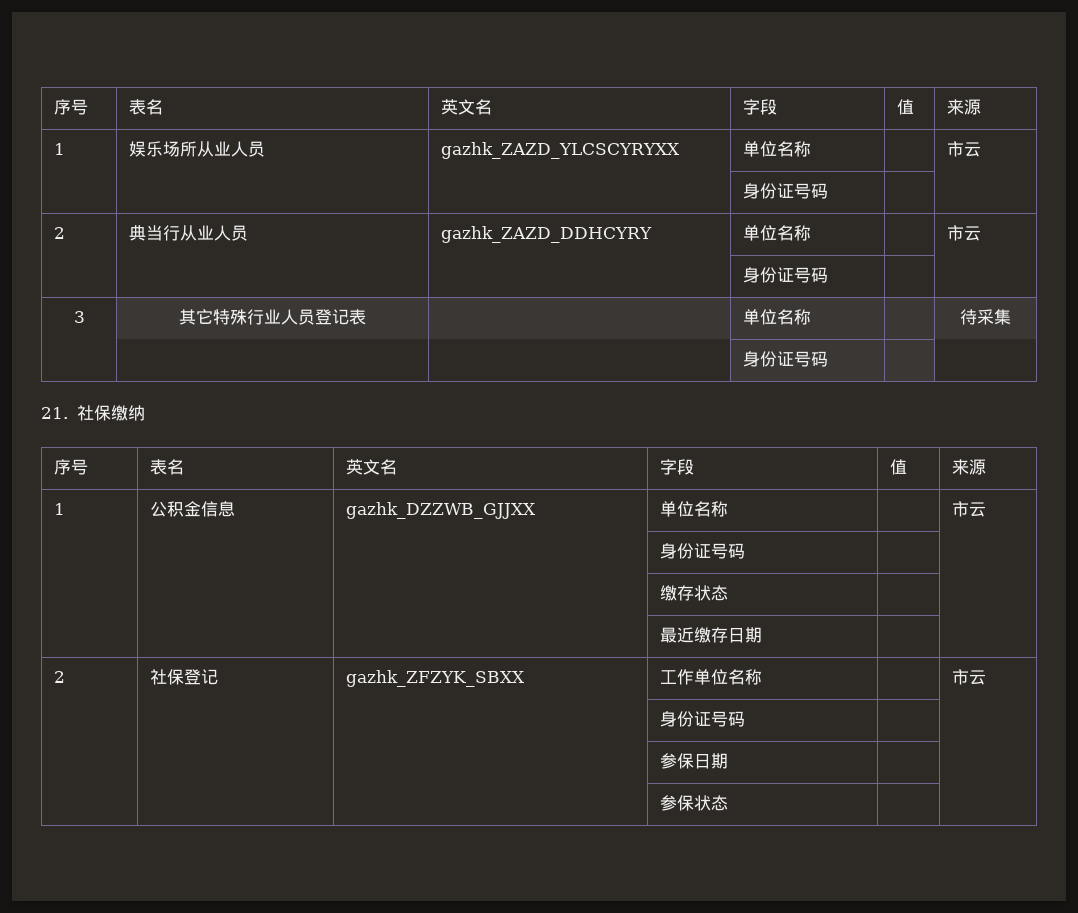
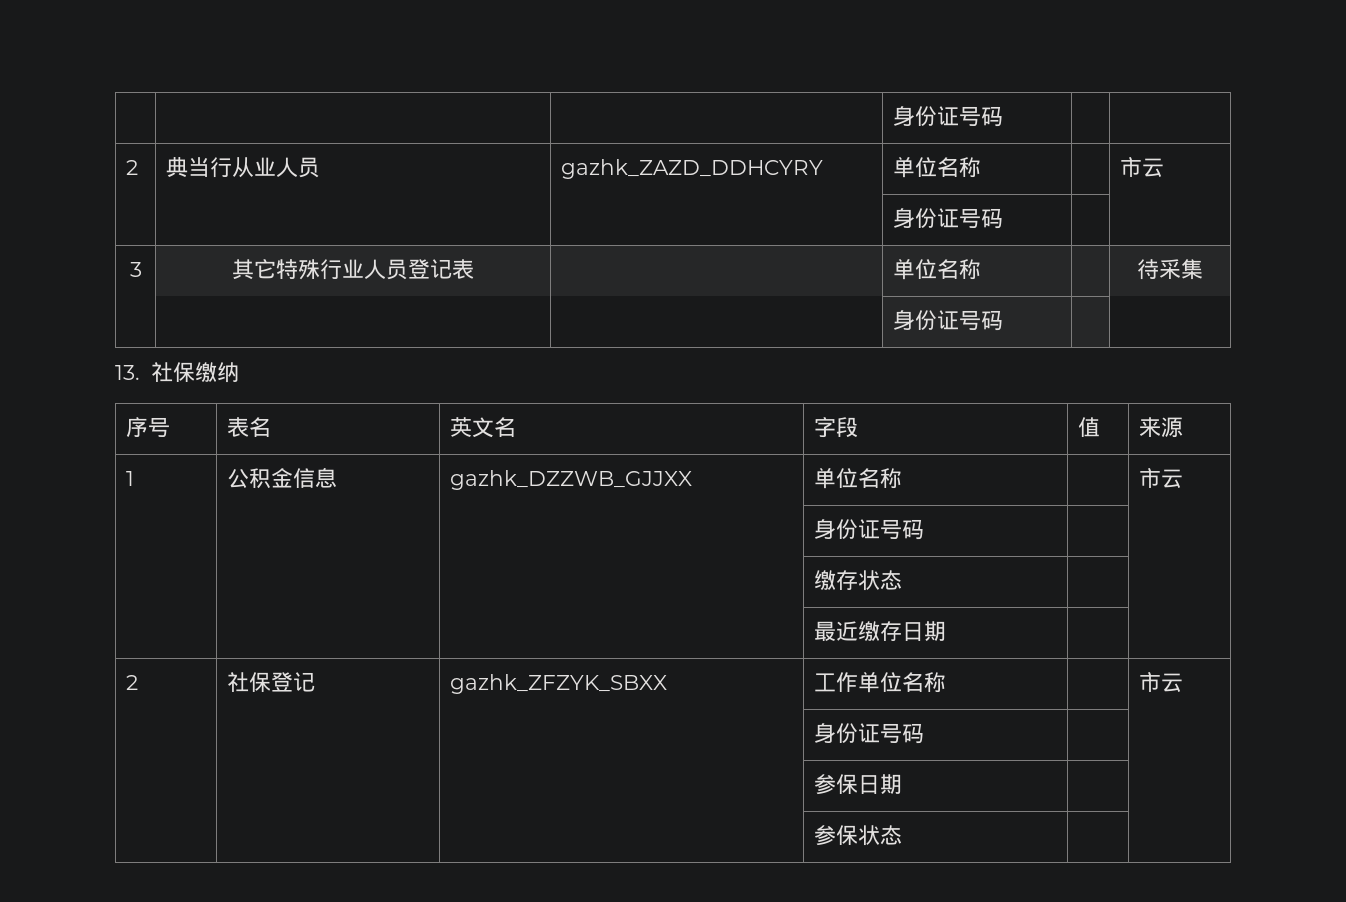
[53,99,88,115] [128,99,163,115] [440,99,492,115] [742,99,777,115] [896,99,914,115] [946,99,981,115] [53,143,65,155] [128,141,265,157] [440,142,680,159] [742,141,811,157] [946,141,981,157] 序号 | 表名 | 英文名 | 字段 | 值 | 来源 // 1 | 娱乐场所从业人员 | gazhk_ZAZD_YLCSCYRYXX | 单位名称 | | 市云 // -> (892, 116) none
[41,407,68,419] 21. -> [115,365,140,380] 13.

